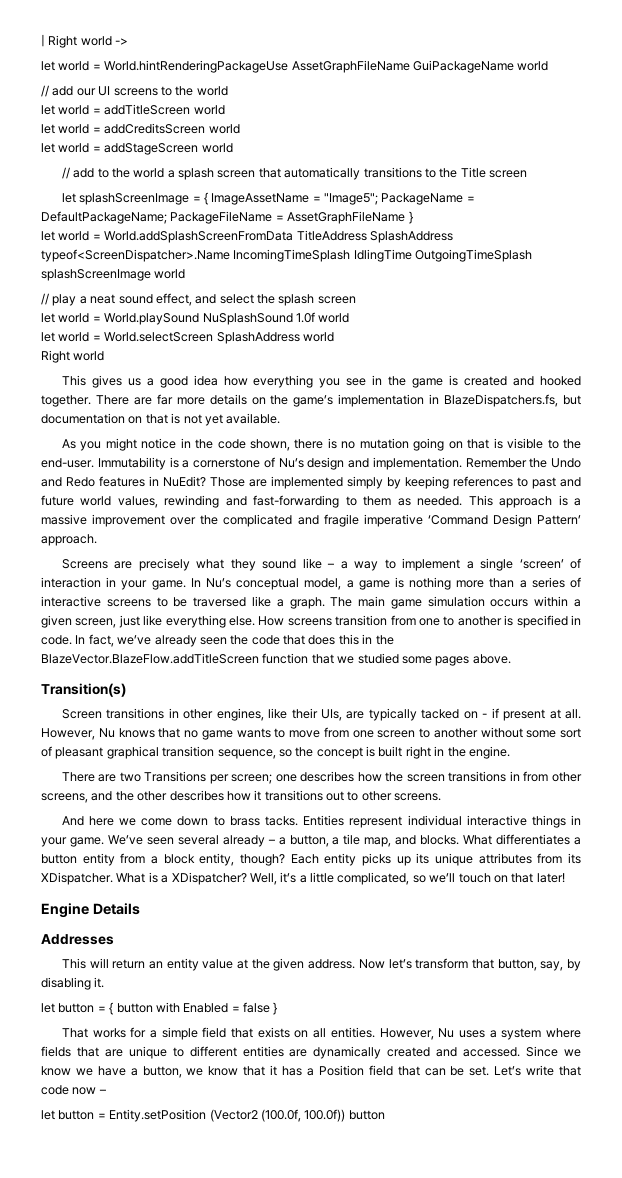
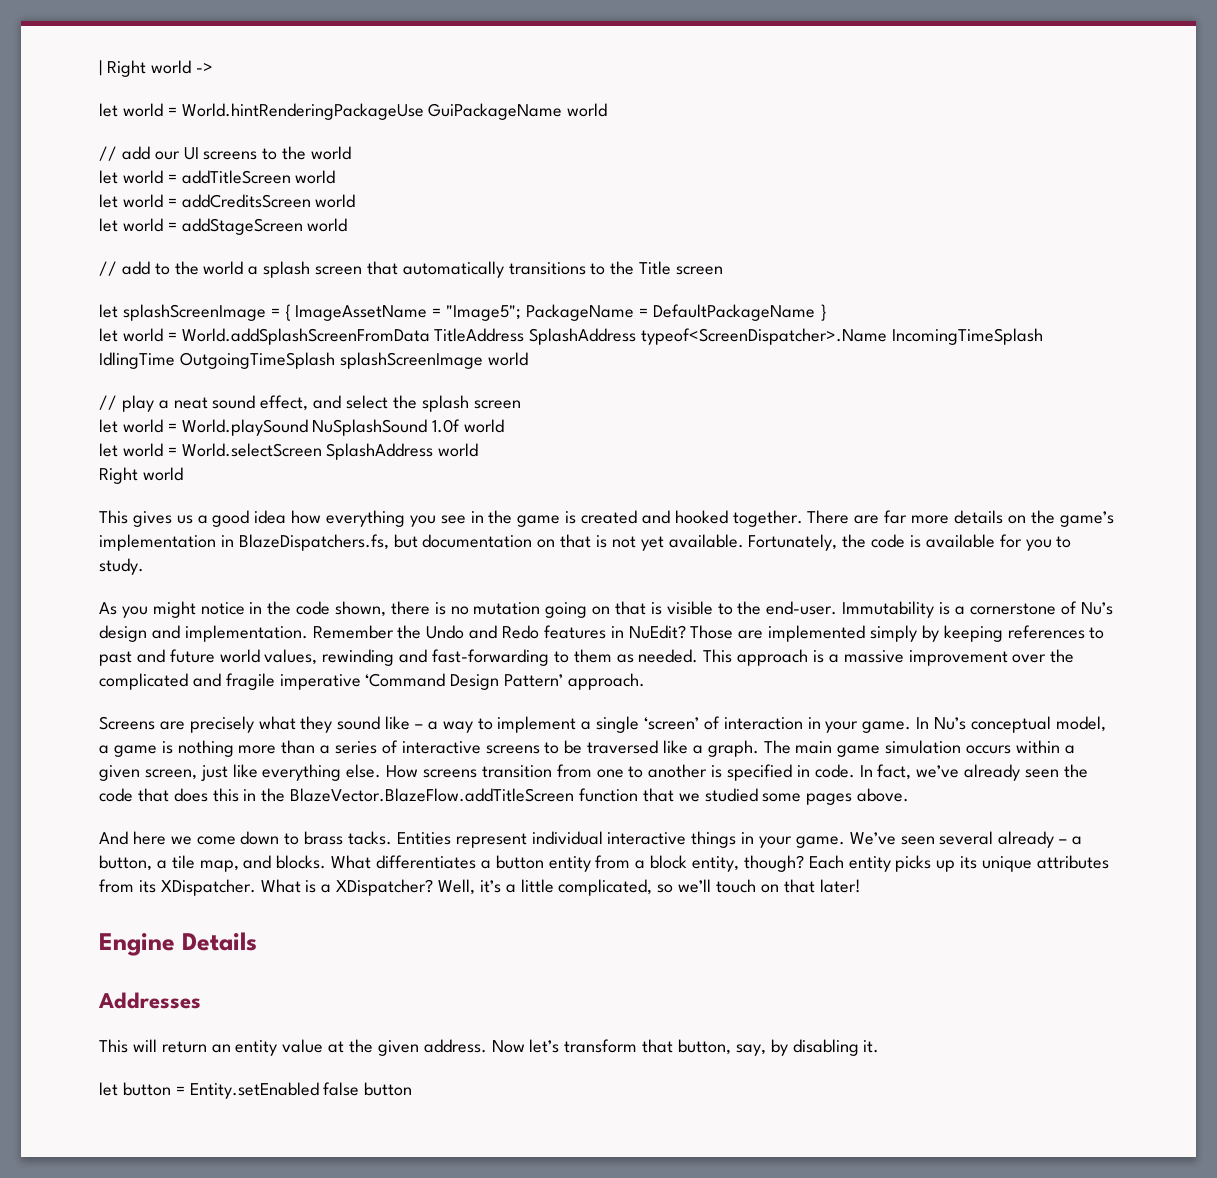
[291,60,410,73] AssetGraphFileName -> (424, 111) none
[41,211,406,224] DefaultPackageName; PackageFileName = AssetGraphFileName -> [652,304,815,321] DefaultPackageName
(281, 418) none -> [748,534,1072,551] [99,558,144,575] Fortunately, the code is available for you to study.
[41,683,126,697] [61,708,581,721] [41,727,581,740] [41,746,510,759] [61,771,582,784] [41,790,442,803] // Transition(s) // Screen transitions in other engines, like their UIs, are typically tacked on - if present at all. However, Nu knows that no game wants to move from one screen to another without some sort of pleasant graphical transition sequence, so the concept is built right in the engine. // There are two Transitions per screen; one describes how the screen transitions in from other screens, and the other describes how it transitions out to other screens. -> (910, 795) none
[109,1002,278,1015] [61,1027,581,1040] [41,1046,581,1059] [41,1065,581,1078] [41,1085,106,1095] [41,1109,346,1122] { button with Enabled = false } // That works for a simple field that exists on all entities. However, Nu uses a system where fields that are unique to different entities are dynamically created and accessed. Since we know we have a button, we know that it has a Position field that can be set. Let’s write that code now – // let button = Entity.setPosition (Vector2 (100.0f, 100.0f)) -> [189,1082,360,1099] Entity.setEnabled false

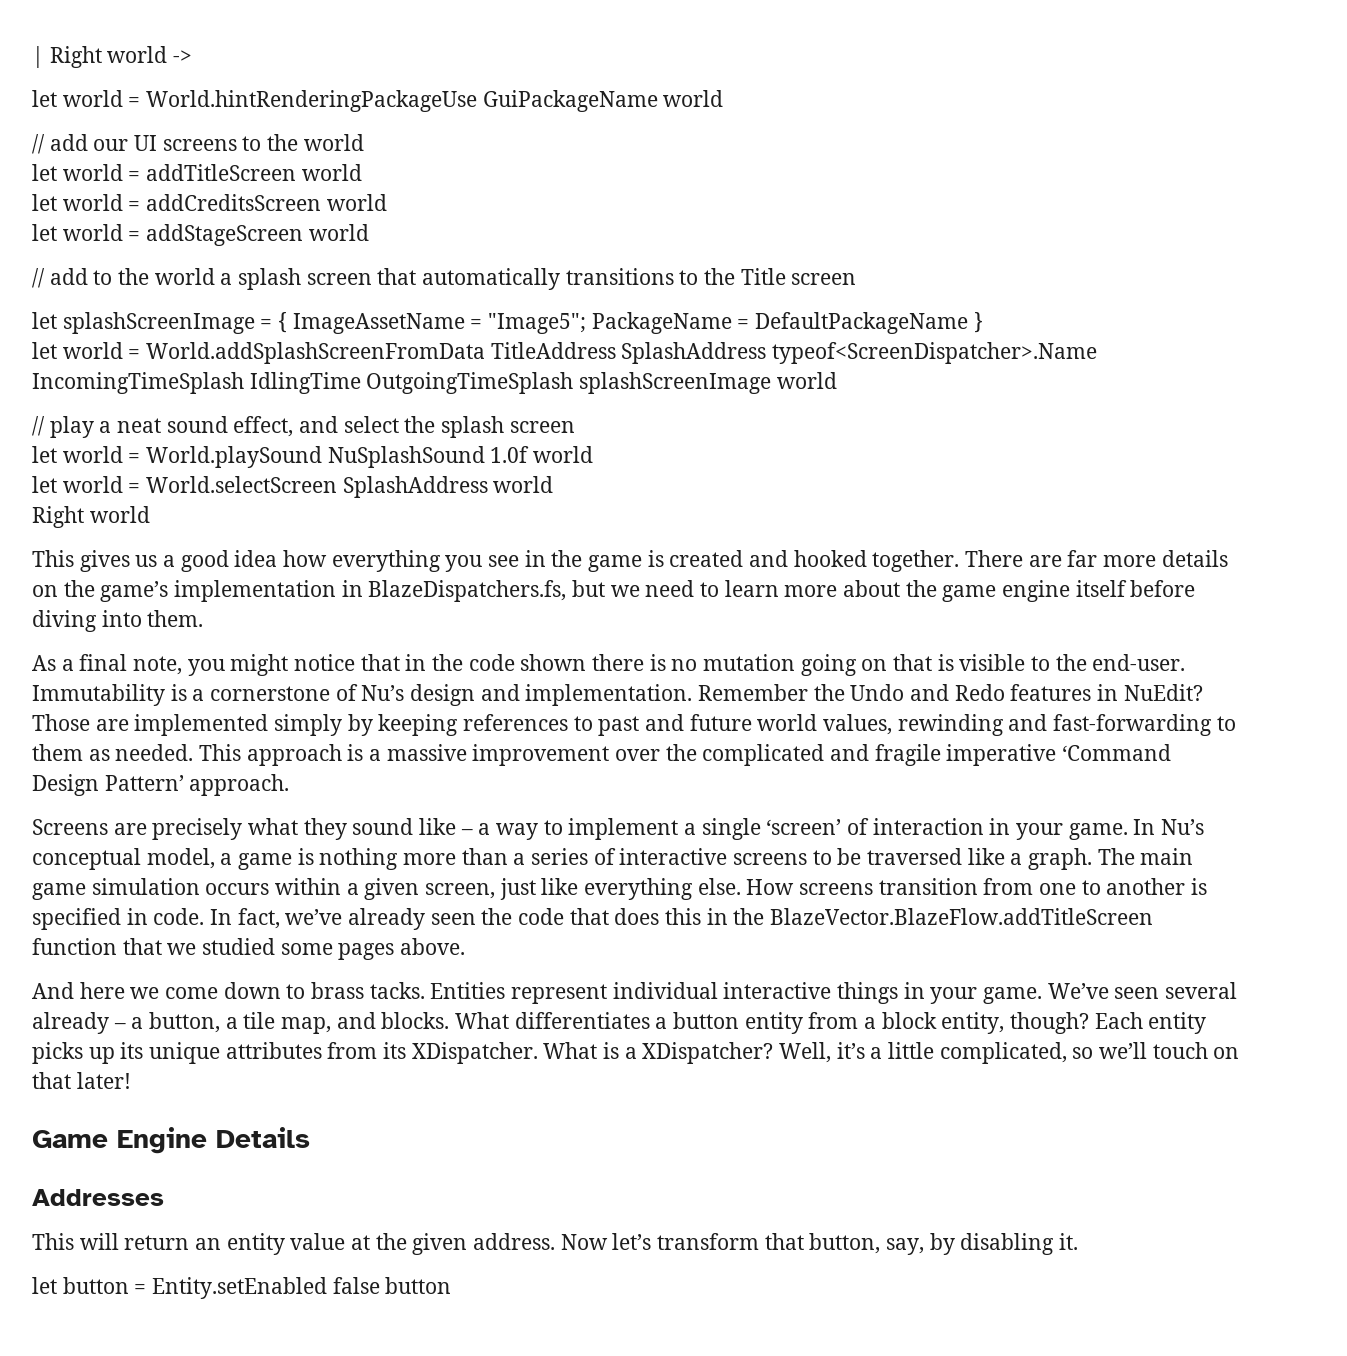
[422,534,1072,551] [99,558,144,575] [99,602,117,615] documentation on that is not yet available. Fortunately, the code is available for you to study. // As -> [610,580,1196,602] [32,610,204,632] [32,654,183,675] we need to learn more about the game engine itself before diving into them. // As a final note,
(245, 608) none -> [360,654,400,671] that
[335,601,387,617] shown, -> [520,654,587,671] shown
(861, 886) none -> [32,1130,108,1148] Game

